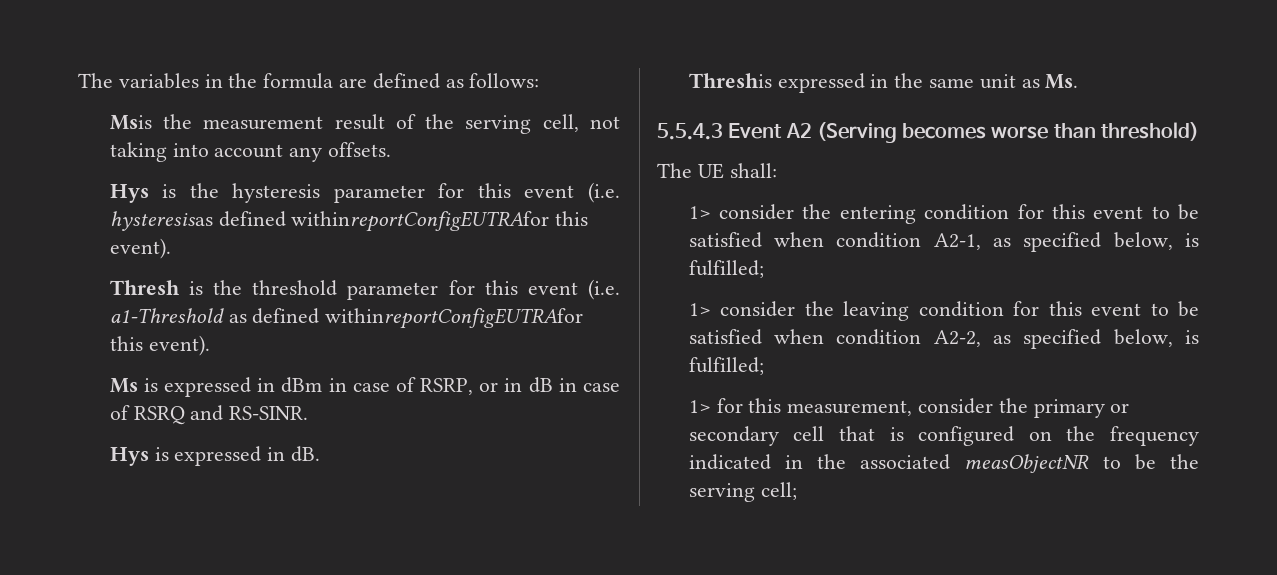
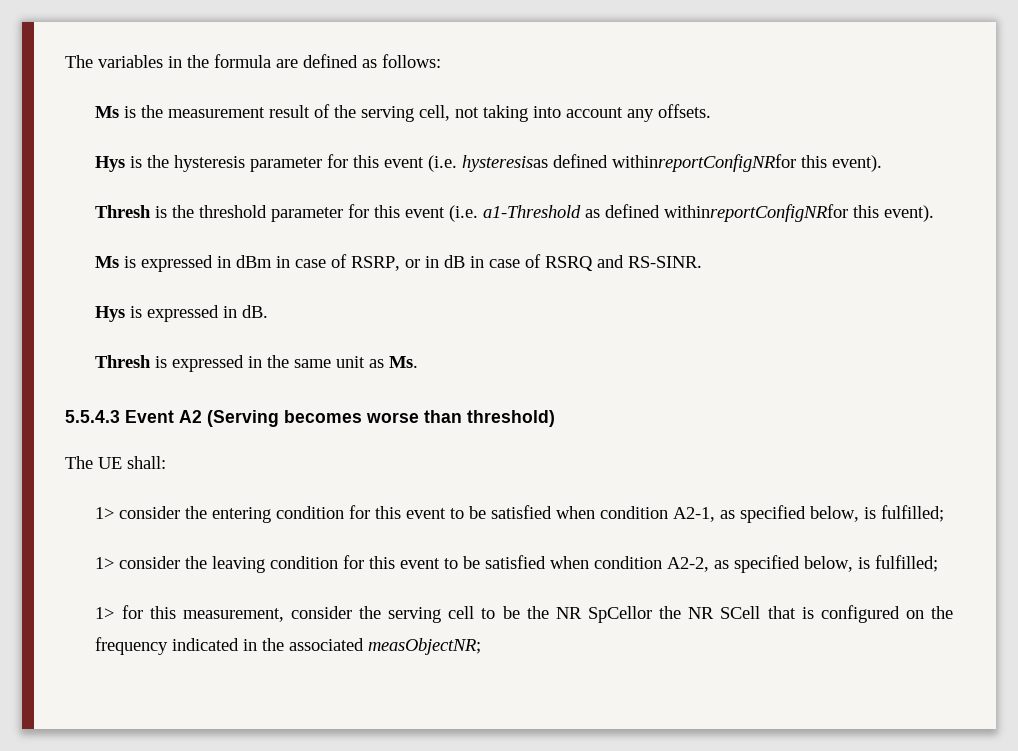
[109,115,152,130] Msis -> [95,106,137,118] Ms is
[291,211,550,232] withinreportConfigEUTRAfor -> [612,154,797,172] withinreportConfigNRfor
[325,308,584,329] withinreportConfigEUTRAfor -> [664,204,849,222] withinreportConfigNRfor
[688,73,772,88] Threshis -> [95,355,168,368] Thresh is
[1033,399,1130,418] [688,426,825,446] primary or secondary cell -> [388,606,761,623] serving cell to be the NR SpCellor the NR SCell
[964,454,1199,473] [688,482,797,502] measObjectNR to be the serving cell; -> [368,638,482,655] measObjectNR;

